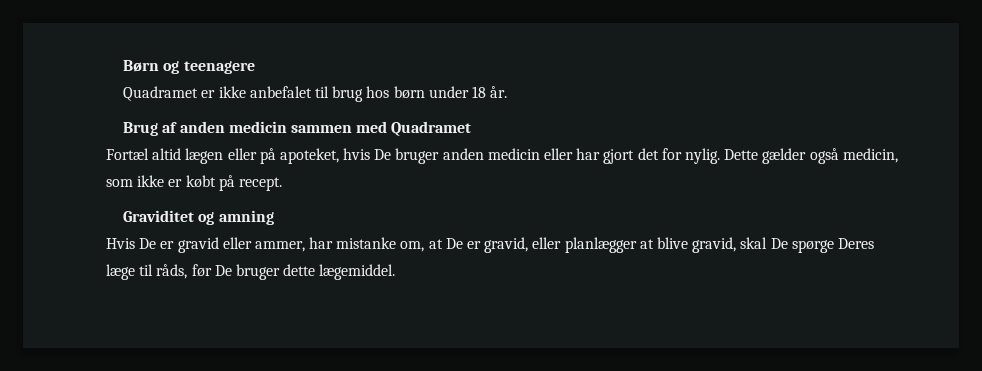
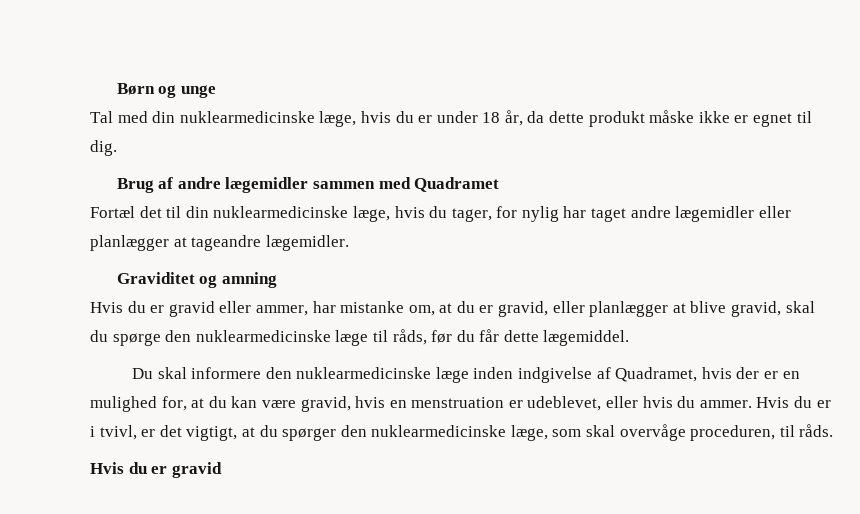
[183,61,255,74] [123,86,508,102] teenagere // Quadramet er ikke anbefalet til brug hos børn under 18 år. -> [180,85,216,98] [90,110,812,127] [90,140,117,156] unge // Tal med din nuklearmedicinske læge, hvis du er under 18 år, da dette produkt måske ikke er egnet til dig.
[179,121,287,133] anden medicin -> [177,177,309,193] andre lægemidler
[152,148,898,164] [106,175,282,191] altid lægen eller på apoteket, hvis De bruger anden medicin eller har gjort det for nylig. Dette gælder også medicin, som ikke er købt på recept. -> [139,206,791,222] [90,235,349,251] det til din nuklearmedicinske læge, hvis du tager, for nylig har taget andre lægemidler eller planlægger at tageandre lægemidler.
[139,238,157,249] De -> [127,301,146,313] du
[445,238,463,249] De -> [456,301,475,313] du
[770,238,874,253] De spørge Deres -> [90,330,331,346] du spørge den nuklearmedicinske
[214,264,280,280] De bruger -> [456,329,500,342] du får
(396, 272) none -> [131,367,800,383] [90,396,831,412] [90,424,834,441] [90,462,222,478] // Du skal informere den nuklearmedicinske læge inden indgivelse af Quadramet, hvis der er en mulighed for, at du kan være gravid, hvis en menstruation er udeblevet, eller hvis du ammer. Hvis du er i tvivl, er det vigtigt, at du spørger den nuklearmedicinske læge, som skal overvåge proceduren, til råds. // Hvis du er gravid

